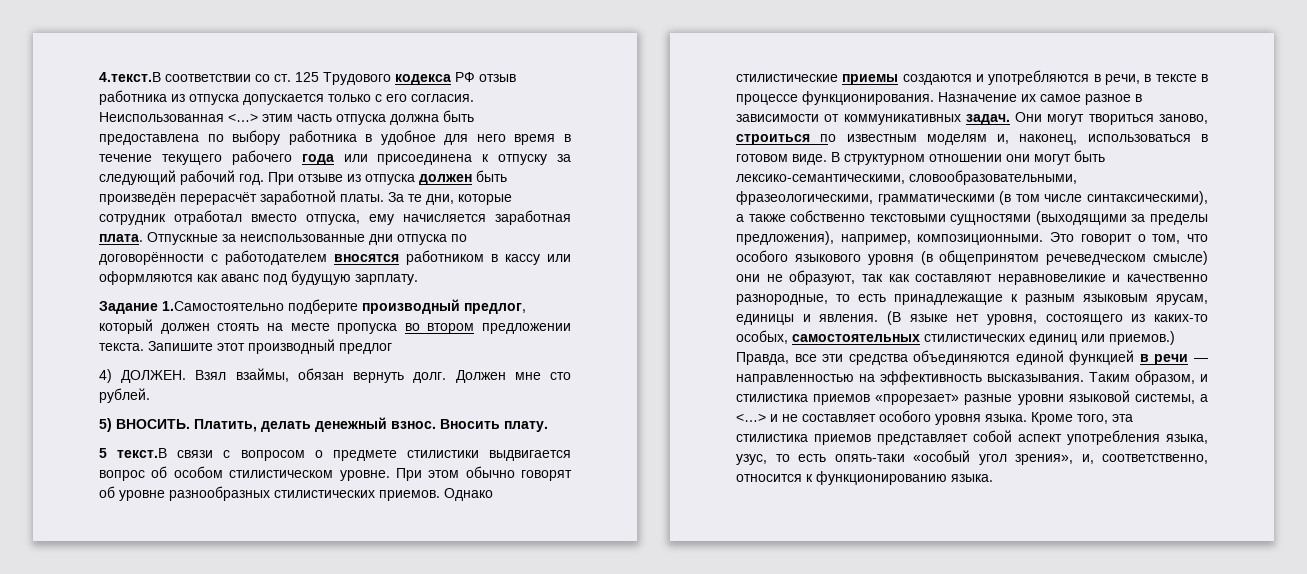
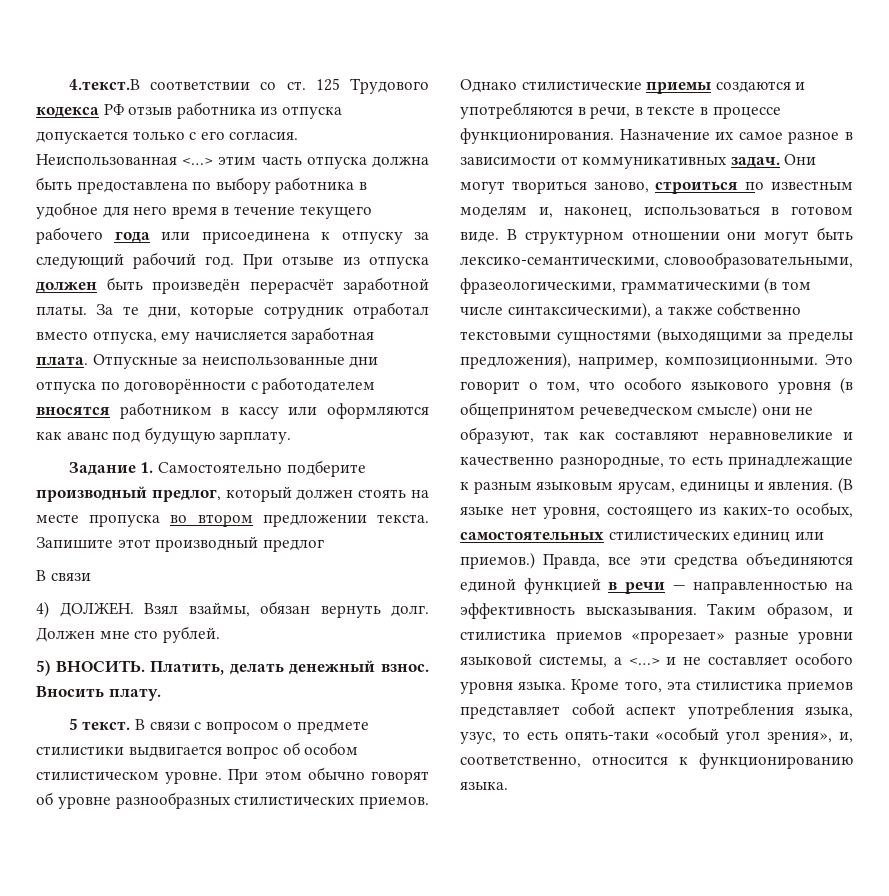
[162,301,284,311] 1.Самостоятельно -> [140,462,282,473] 1. Самостоятельно
(392, 348) none -> [36,570,91,581] // В связи
[117,448,168,458] текст.В -> [82,719,145,730] текст. В

